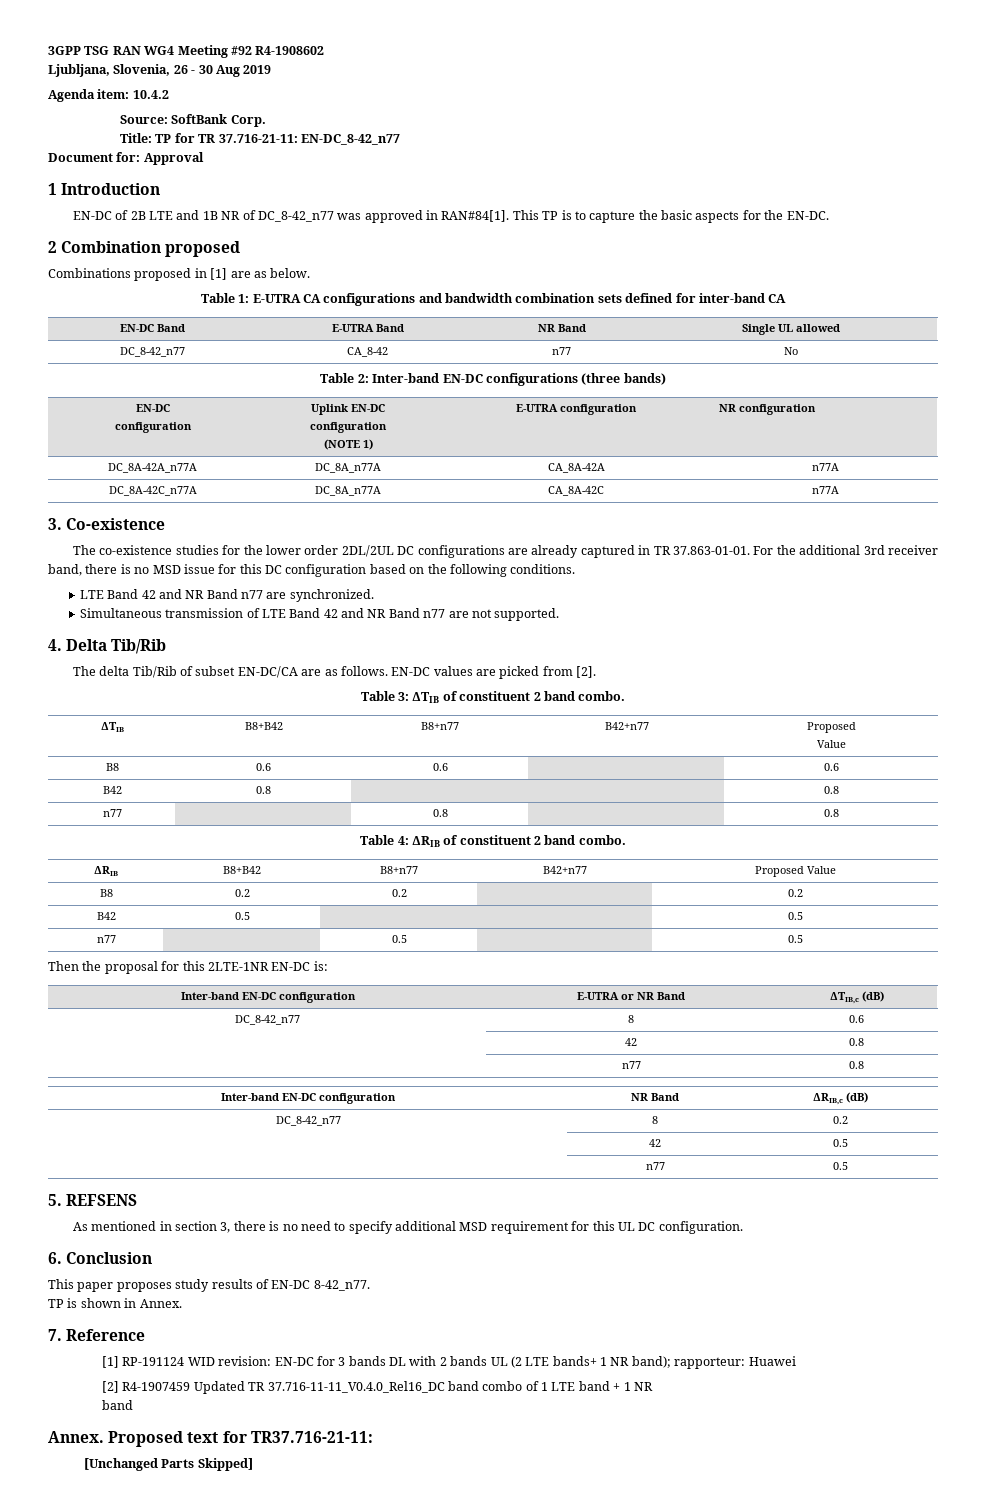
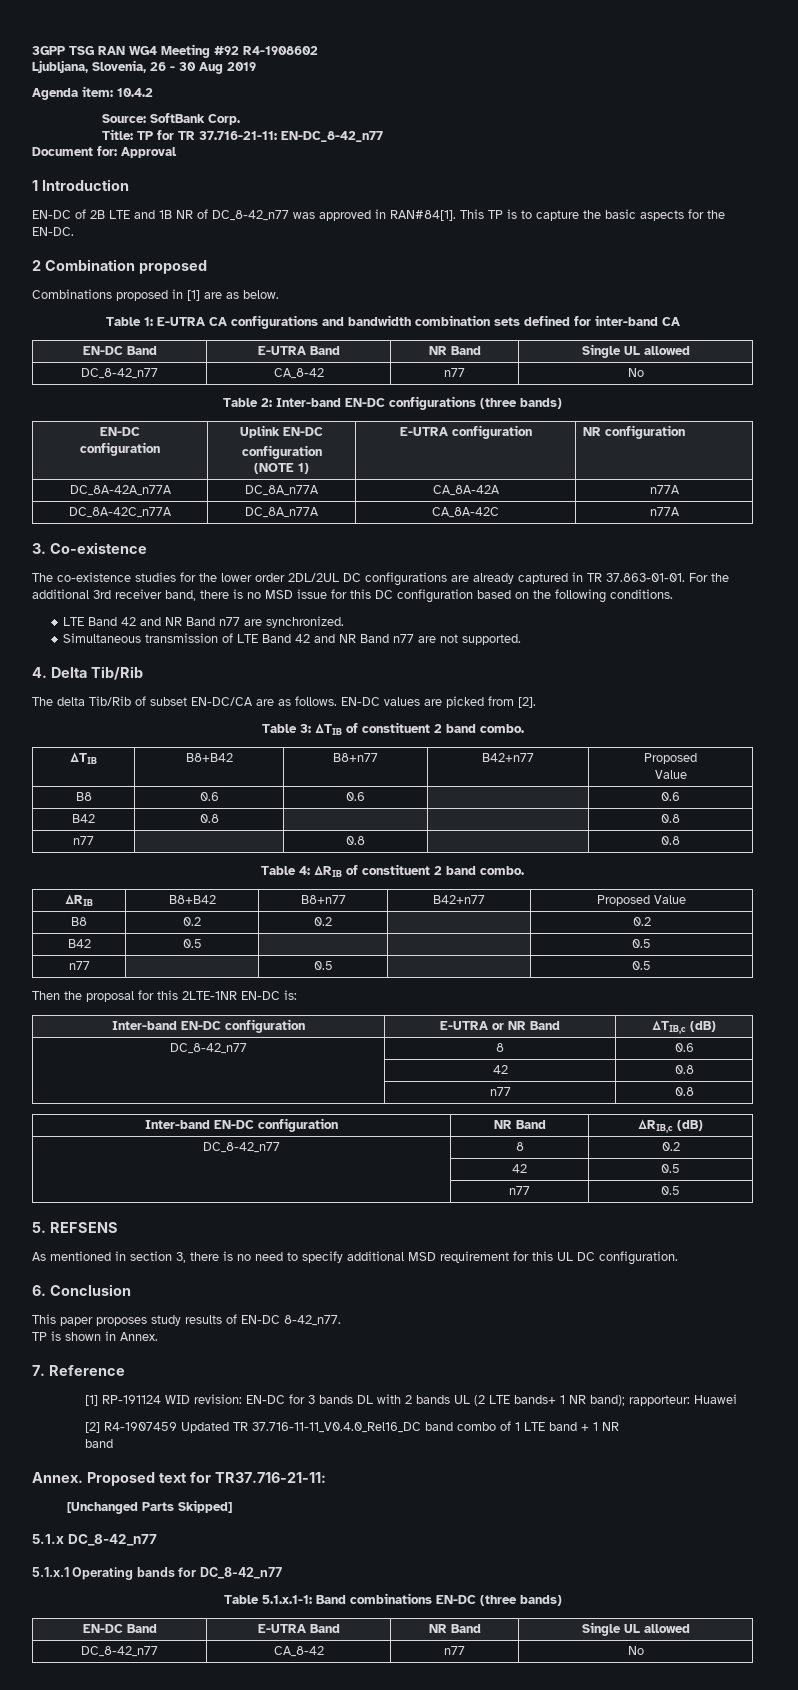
(253, 1464) none -> [32,1534,157,1546] [32,1567,282,1580] [223,1593,562,1606] [82,1624,157,1633] [257,1624,340,1633] [428,1624,481,1633] [581,1622,690,1636] [81,1646,158,1657] [273,1646,324,1657] [444,1646,465,1655] [627,1646,644,1655] // 5.1.x DC_8-42_n77 // 5.1.x.1 Operating bands for DC_8-42_n77 // Table 5.1.x.1-1: Band combinations EN-DC (three bands) // EN-DC Band | E-UTRA Band | NR Band | Single UL allowed // DC_8-42_n77 | CA_8-42 | n77 | No

